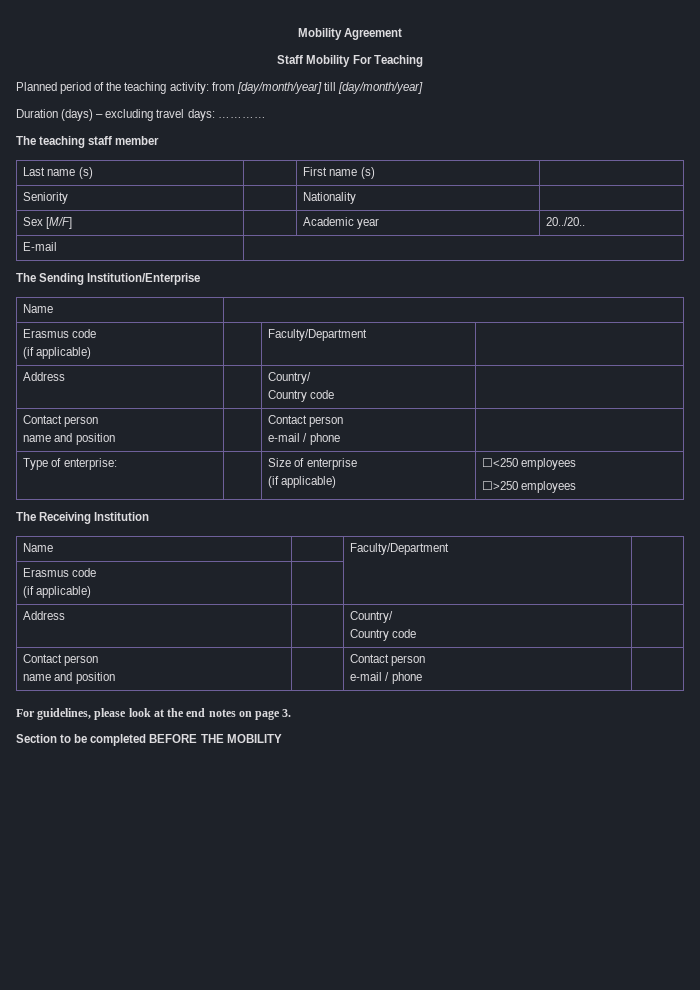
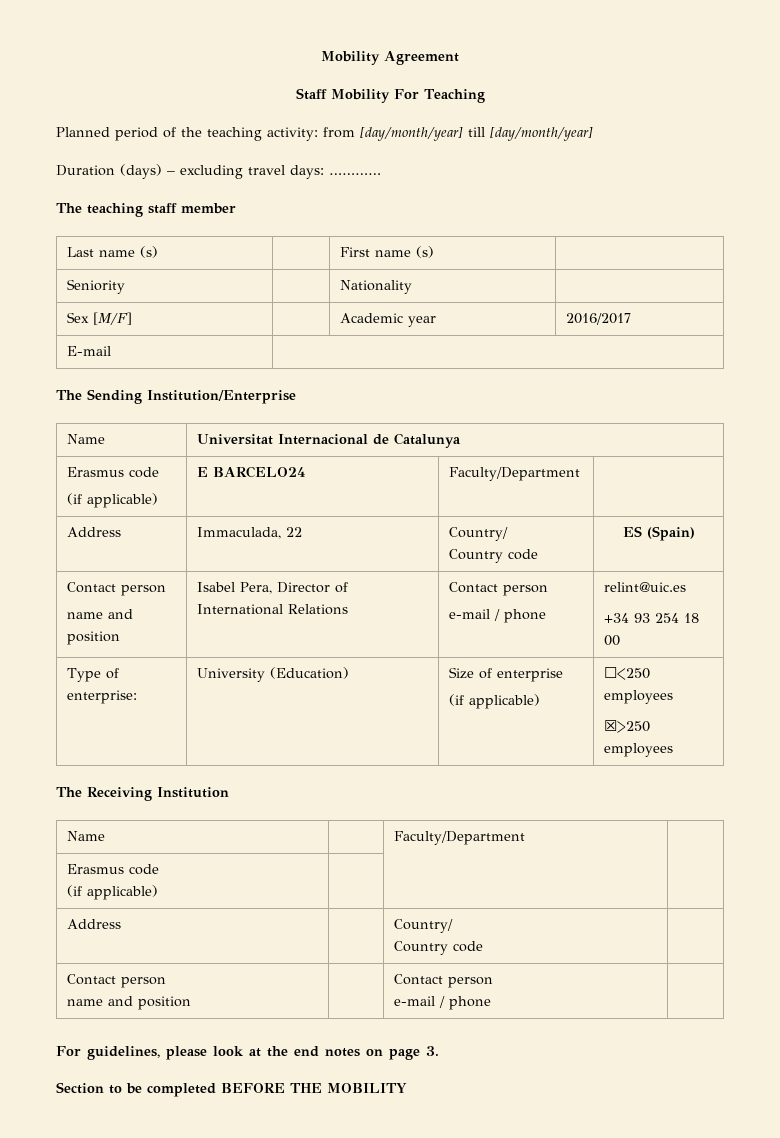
[546,217,586,226] 20../20.. -> [566,313,632,325] 2016/2017
[23,329,97,338] [23,347,92,359] // Erasmus code // (if applicable) | -> [197,433,462,448] [67,467,160,478] [67,493,159,508] [197,466,307,478] Universitat Internacional de Catalunya // Erasmus code // (if applicable) | E BARCELO24
[268,372,312,384] [268,390,335,402] [23,415,99,427] [23,433,115,445] [268,415,344,427] [268,433,340,445] | Country/ // Country code | // Contact person // name and position | | Contact person // e-mail / phone | -> [197,527,303,539] [449,527,509,541] [449,549,539,563] [622,526,695,541] [67,582,167,596] [67,609,134,619] [67,631,121,645] [197,582,349,594] [197,604,349,615] [449,582,549,596] [449,609,547,623] [604,582,687,592] [604,613,700,623] [604,635,621,646] Immaculada, 22 | Country/ // Country code | ES (Spain) // Contact person // name and position | Isabel Pera, Director of International Relations | Contact person // e-mail / phone | relint@uic.es // +34 93 254 18 00
(117, 464) none -> [197,667,350,682] University (Education)
[482,481,519,490] ☐>250 -> [604,720,651,733] ☒>250

